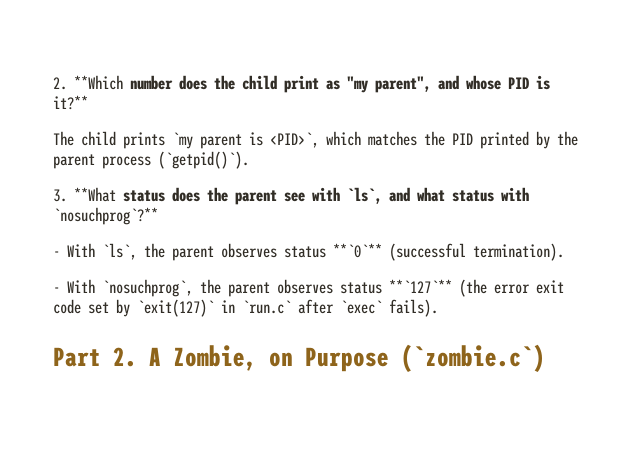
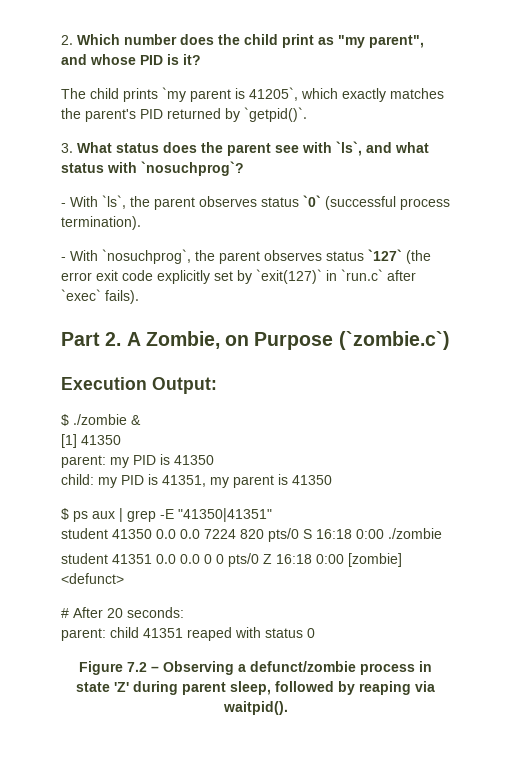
[53,75,123,90] 2. **Which -> [61,34,120,45] 2. Which
[53,95,88,110] it?** -> [183,54,201,65] it?
[270,131,578,149] [53,151,249,169] <PID>`, which matches the PID printed by the parent process (`getpid()`). -> [249,87,444,102] [61,107,307,122] 41205`, which exactly matches the parent's PID returned by `getpid()`.
[74,187,116,202] **What -> [77,142,112,153] What
[53,207,158,225] `nosuchprog`?** -> [141,161,244,176] `nosuchprog`?
[333,243,466,261] **`0`** (successful -> [303,195,450,210] `0` (successful process
[389,279,452,293] **`127`** -> [368,249,402,261] `127`
(81, 306) none -> [157,270,210,284] explicitly
(545, 358) none -> [61,377,217,394] [61,414,141,426] [61,434,121,448] [61,454,214,468] [61,474,332,488] [61,508,272,522] [61,528,442,542] [61,553,402,567] [61,573,124,584] [61,607,184,618] [61,627,315,641] [79,661,432,675] [76,681,435,695] [222,701,288,715] // Execution Output: // $ ./zombie & // [1] 41350 // parent: my PID is 41350 // child: my PID is 41351, my parent is 41350 // $ ps aux | grep -E "41350|41351" // student 41350 0.0 0.0 7224 820 pts/0 S 16:18 0:00 ./zombie // student 41351 0.0 0.0 0 0 pts/0 Z 16:18 0:00 [zombie] <defunct> // # After 20 seconds: // parent: child 41351 reaped with status 0 // Figure 7.2 – Observing a defunct/zombie process in state 'Z' during parent sleep, followed by reaping via waitpid().

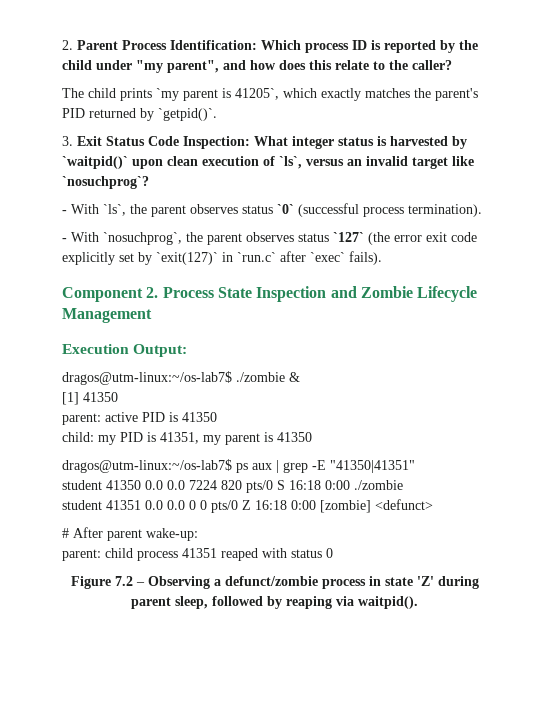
[61,34,424,48] [61,54,201,65] 2. Which number does the child print as "my parent", and whose PID is it? -> [62,40,478,53] [62,60,452,73] 2. Parent Process Identification: Which process ID is reported by the child under "my parent", and how does this relate to the caller?
[77,141,429,156] [61,162,137,173] What status does the parent see with `ls`, and what status with -> [77,136,467,149] [62,156,474,169] Exit Status Code Inspection: What integer status is harvested by `waitpid()` upon clean execution of `ls`, versus an invalid target like
[61,331,450,350] Part 2. A Zombie, on Purpose (`zombie.c`) -> [62,286,478,302] [62,308,152,323] Component 2. Process State Inspection and Zombie Lifecycle Management
[61,414,69,426] $ -> [62,371,232,385] dragos@utm-linux:~/os-lab7$
[110,457,129,468] my -> [105,412,138,422] active
[61,508,69,520] $ -> [62,459,232,473] dragos@utm-linux:~/os-lab7$
[107,607,184,618] 20 seconds: -> [107,528,198,541] parent wake-up:
(139, 632) none -> [137,551,178,561] process

